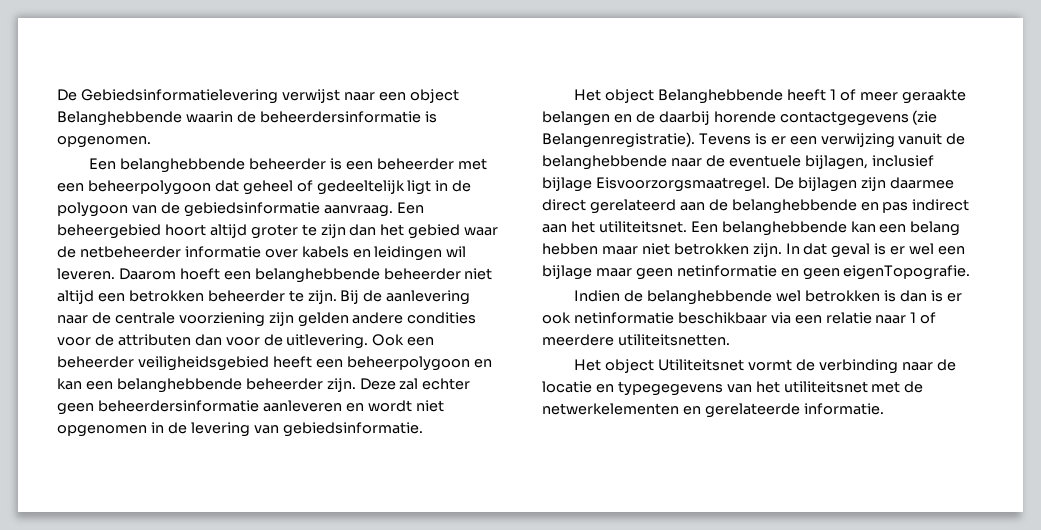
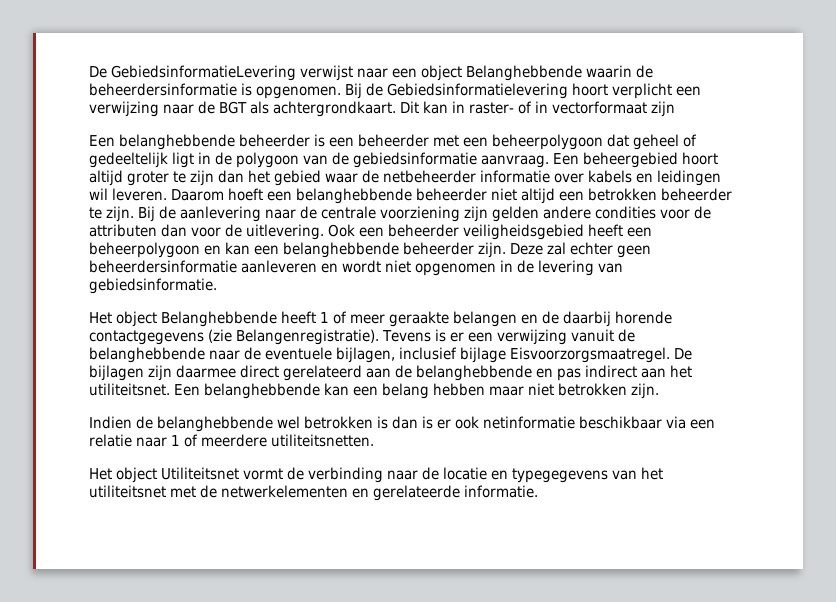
[57,89,278,104] De Gebiedsinformatielevering -> [89,65,296,81] De GebiedsinformatieLevering
(151, 142) none -> [345,83,701,99] [89,101,675,117] Bij de Gebiedsinformatielevering hoort verplicht een verwijzing naar de BGT als achtergrondkaart. Dit kan in raster- of in vectorformaat zijn
[785,243,966,258] [542,265,971,280] In dat geval is er wel een bijlage maar geen netinformatie en geen eigenTopografie. -> (659, 391) none

